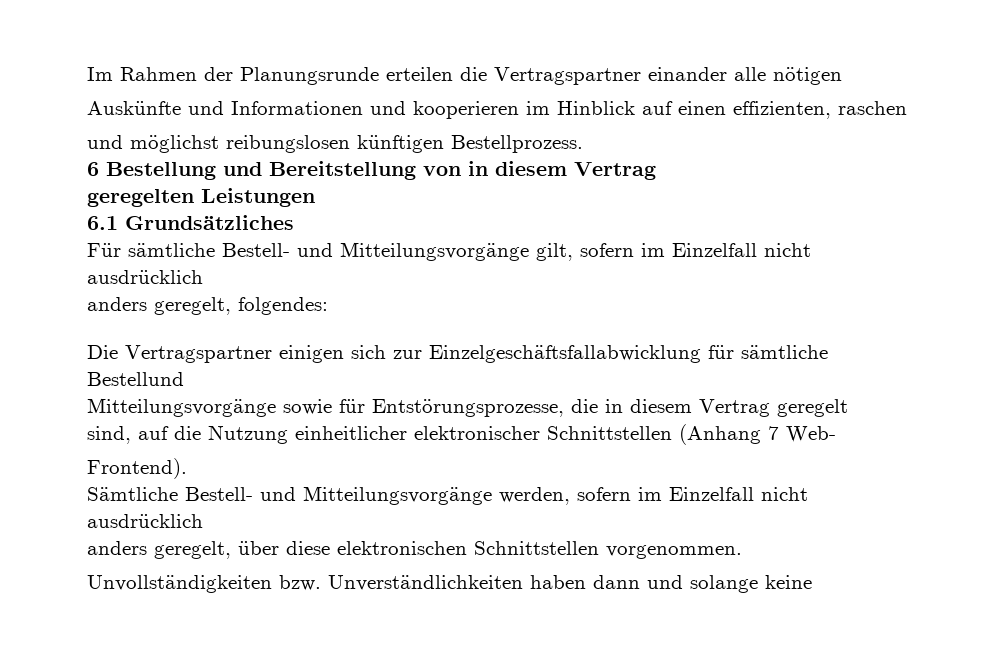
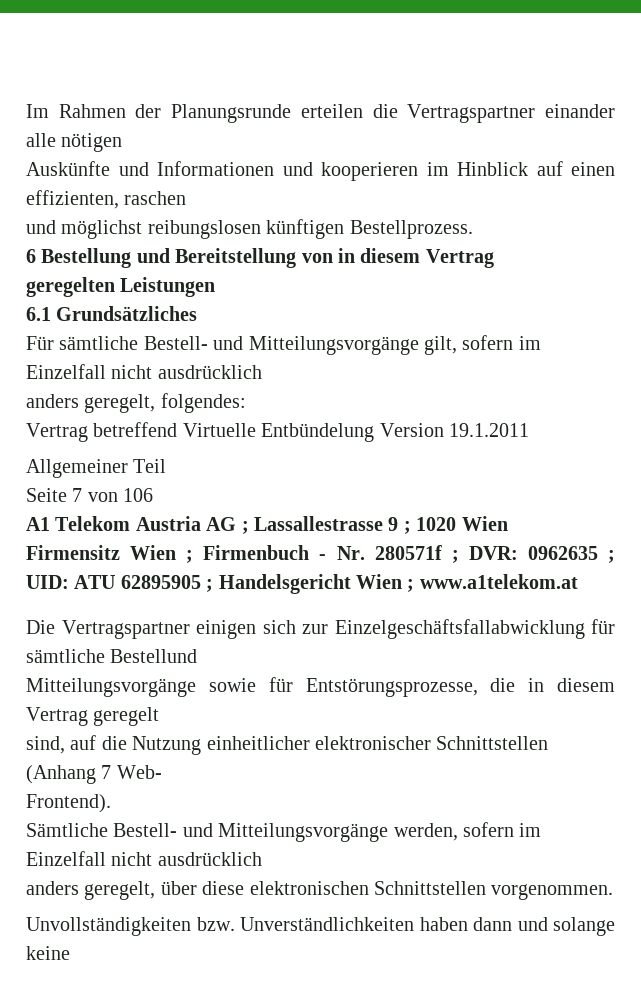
(328, 306) none -> [26,422,529,442] [26,459,167,478] [26,488,154,502] [26,516,508,534] [26,545,616,563] [26,574,578,594] // Vertrag betreffend Virtuelle Entbündelung Version 19.1.2011 // Allgemeiner Teil // Seite 7 von 106 // A1 Telekom Austria AG ; Lassallestrasse 9 ; 1020 Wien // Firmensitz Wien ; Firmenbuch - Nr. 280571f ; DVR: 0962635 ; UID: ATU 62895905 ; Handelsgericht Wien ; www.a1telekom.at

